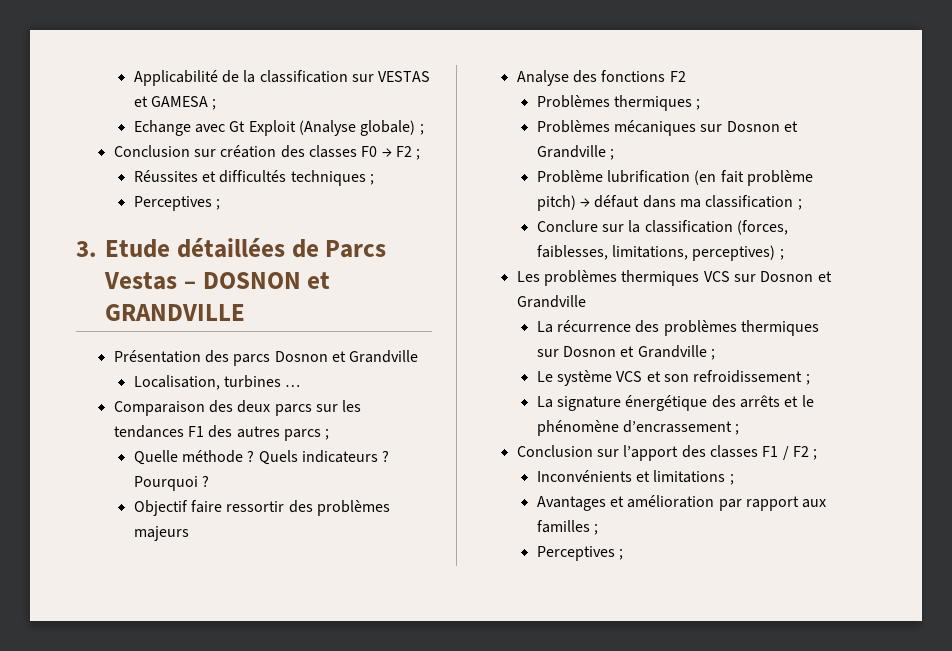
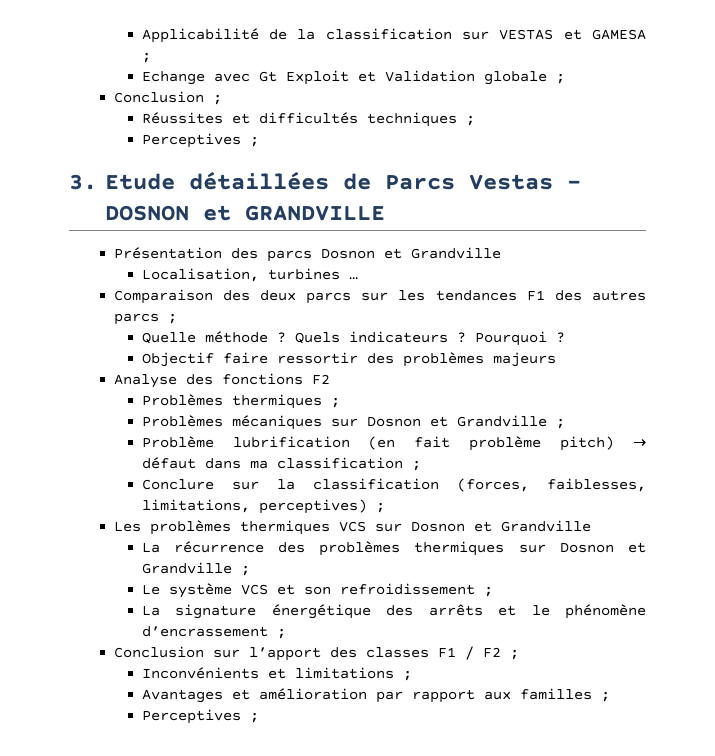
[298,120,424,136] [113,145,412,158] (Analyse globale) ; // Conclusion sur création des classes F0 → F2 -> [357,70,565,85] [113,91,204,103] et Validation globale ; // Conclusion

